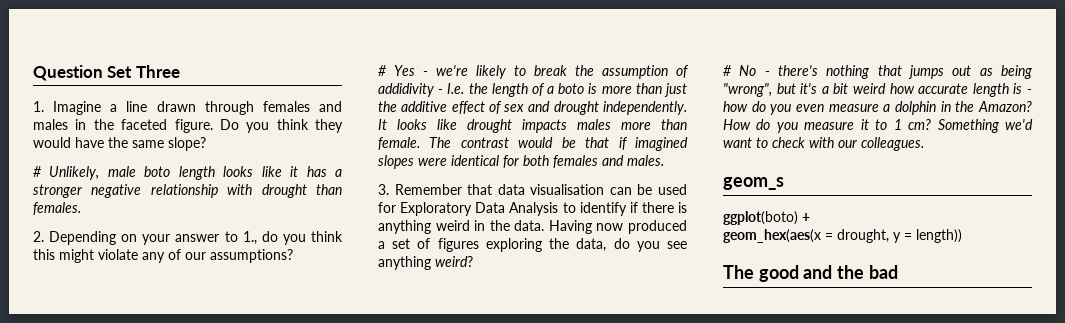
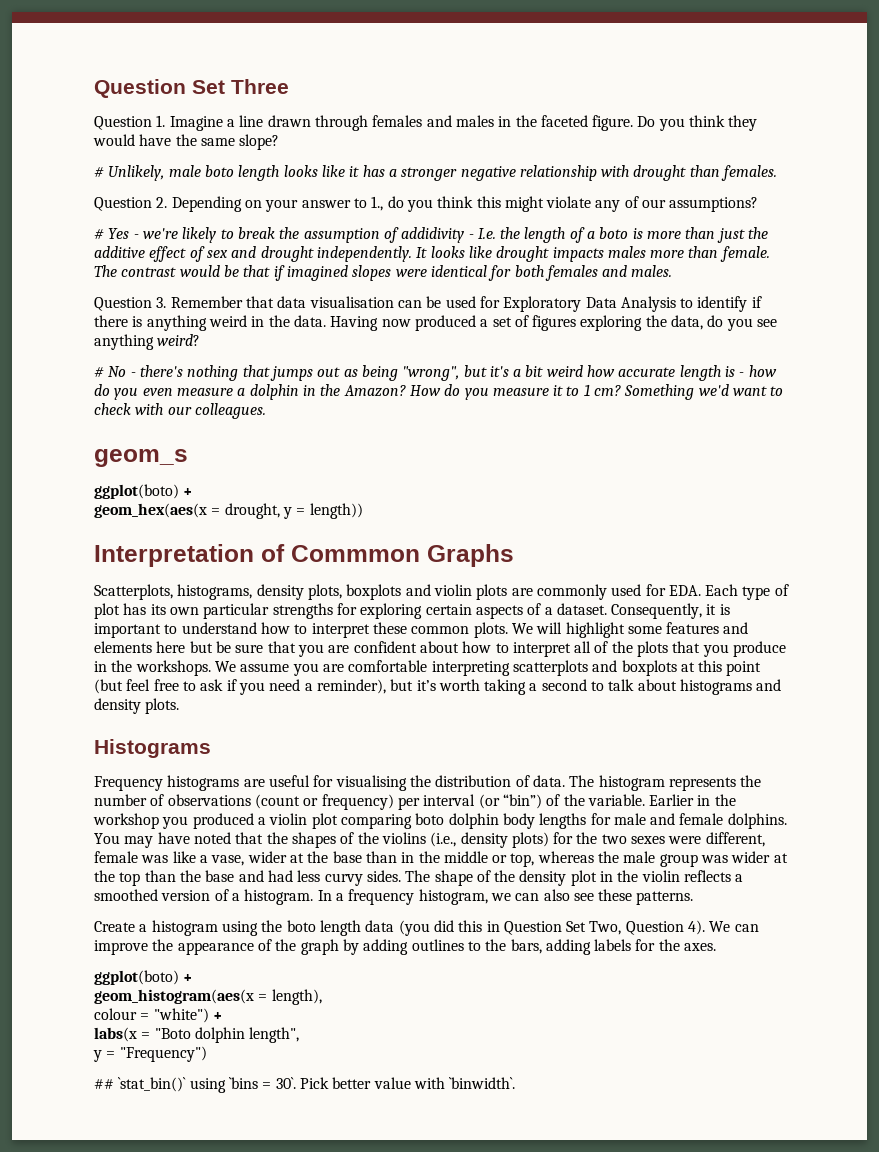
(180, 71) none -> [94,116,152,130] Question
(81, 208) none -> [94,197,152,211] Question
(664, 160) none -> [94,297,152,311] Question
[723,265,898,282] The good and the bad -> [94,544,514,567] [94,584,789,600] [94,603,730,619] [94,622,749,638] [94,641,787,657] [94,660,762,676] [94,679,782,695] [94,698,180,714] [94,739,211,758] [94,775,762,791] [94,794,736,810] [93,813,787,829] [94,832,765,848] [94,851,788,867] [94,870,744,886] [94,889,694,905] [94,920,759,936] [94,939,717,955] [94,970,193,985] [94,989,322,1005] [94,1008,222,1023] [94,1027,300,1043] [93,1046,207,1062] [94,1077,516,1093] Interpretation of Commmon Graphs // Scatterplots, histograms, density plots, boxplots and violin plots are commonly used for EDA. Each type of plot has its own particular strengths for exploring certain aspects of a dataset. Consequently, it is important to understand how to interpret these common plots. We will highlight some features and elements here but be sure that you are confident about how to interpret all of the plots that you produce in the workshops. We assume you are comfortable interpreting scatterplots and boxplots at this point (but feel free to ask if you need a reminder), but it’s worth taking a second to talk about histograms and density plots. // Histograms // Frequency histograms are useful for visualising the distribution of data. The histogram represents the number of observations (count or frequency) per interval (or “bin”) of the variable. Earlier in the workshop you produced a violin plot comparing boto dolphin body lengths for male and female dolphins. You may have noted that the shapes of the violins (i.e., density plots) for the two sexes were different, female was like a vase, wider at the base than in the middle or top, whereas the male group was wider at the top than the base and had less curvy sides. The shape of the density plot in the violin reflects a smoothed version of a histogram. In a frequency histogram, we can also see these patterns. // Create a histogram using the boto length data (you did this in Question Set Two, Question 4). We can improve the appearance of the graph by adding outlines to the bars, adding labels for the axes. // ggplot(boto) + // geom_histogram(aes(x = length), // colour = "white") + // labs(x = "Boto dolphin length", // y = "Frequency") // ## `stat_bin()` using `bins = 30`. Pick better value with `binwidth`.

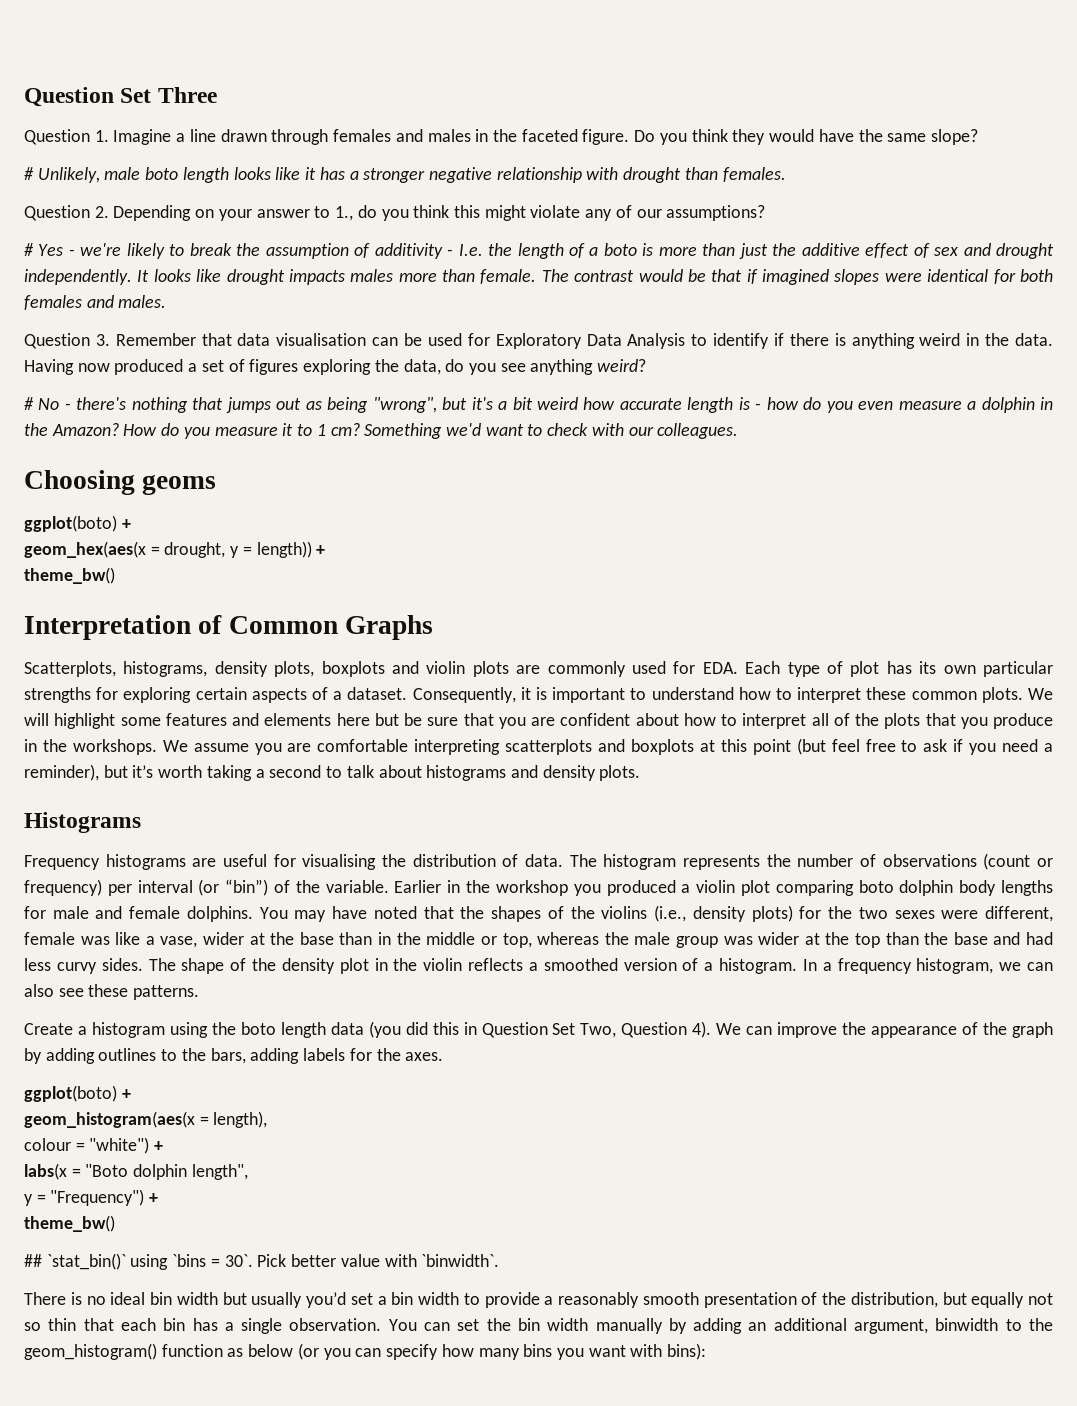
[401,227,465,243] addidivity -> [374,243,443,259] additivity
[94,449,188,467] geom_s -> [24,470,217,495] Choosing geoms
(363, 511) none -> [316,545,326,555] [24,567,115,584] + // theme_bw()
[291,545,420,562] Commmon -> [228,616,338,634] Common
(207, 1054) none -> [149,1193,159,1203] [24,1215,115,1232] + // theme_bw()
(516, 1083) none -> [24,1292,1053,1308] [24,1318,1054,1334] [24,1343,707,1360] // There is no ideal bin width but usually you’d set a bin width to provide a reasonably smooth presentation of the distribution, but equally not so thin that each bin has a single observation. You can set the bin width manually by adding an additional argument, binwidth to the geom_histogram() function as below (or you can specify how many bins you want with bins):

